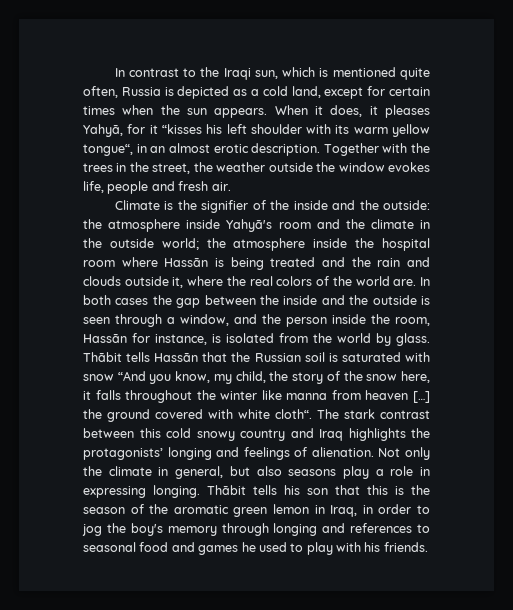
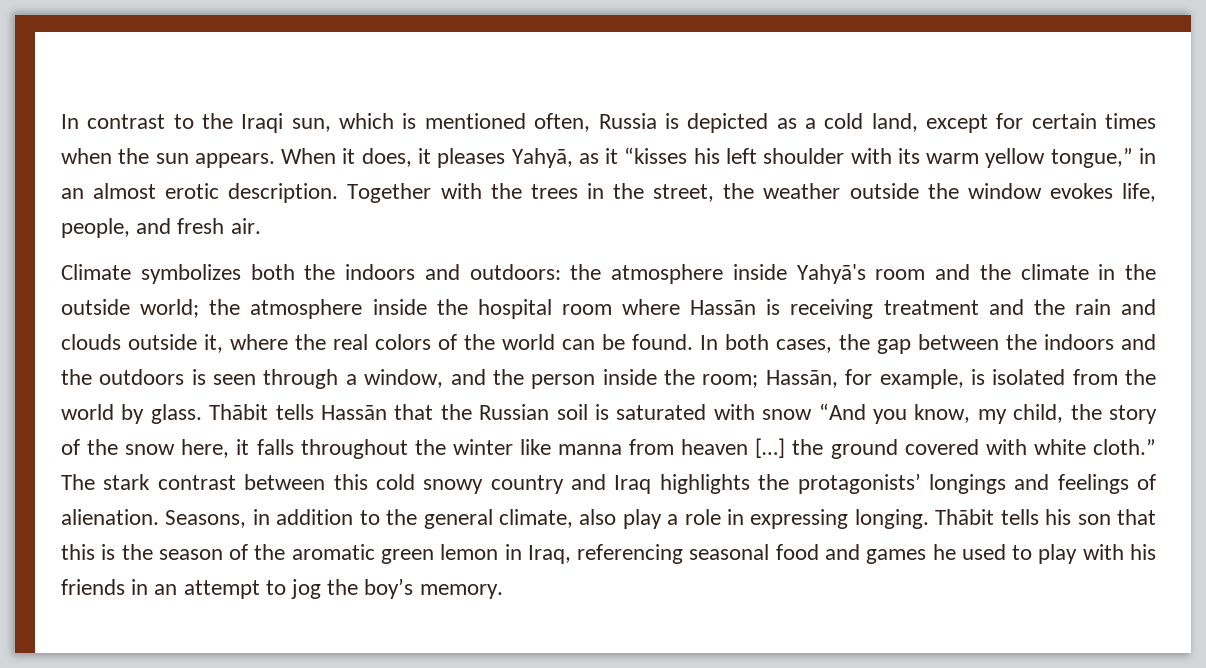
[400,68,431,80] quite -> (526, 121) none
[127,124,146,134] for -> [578,153,599,164] as
[83,144,133,156] tongue“, -> [1050,148,1133,168] tongue,”
[107,181,149,194] people -> [61,218,130,238] people,
[164,200,431,213] is the signifier of the inside and the outside: -> [140,264,561,284] symbolizes both the indoors and outdoors:
[230,257,316,270] being treated -> [790,299,979,319] receiving treatment
[393,279,417,286] are. -> [562,334,693,350] can be found.
[115,298,149,305] cases -> [776,339,832,353] cases,
[283,295,417,305] inside and the outside -> [1044,334,1156,350] [61,369,185,385] indoors and the outdoors
[395,317,430,326] [83,333,207,345] room, Hassān for instance, -> [702,369,964,389] room; Hassān, for example,
[275,409,312,419] cloth“. -> [1092,439,1156,455] cloth.”
[167,447,212,460] longing -> [928,474,1006,494] longings
[378,447,430,460] [83,466,337,479] Not only the climate in general, but also seasons -> [165,509,617,529] Seasons, in addition to the general climate, also
[362,504,431,514] [82,523,430,536] in order to jog the boy's memory through longing and references to -> [577,544,684,564] referencing
[383,542,428,552] friends. -> [61,578,503,599] friends in an attempt to jog the boy’s memory.

